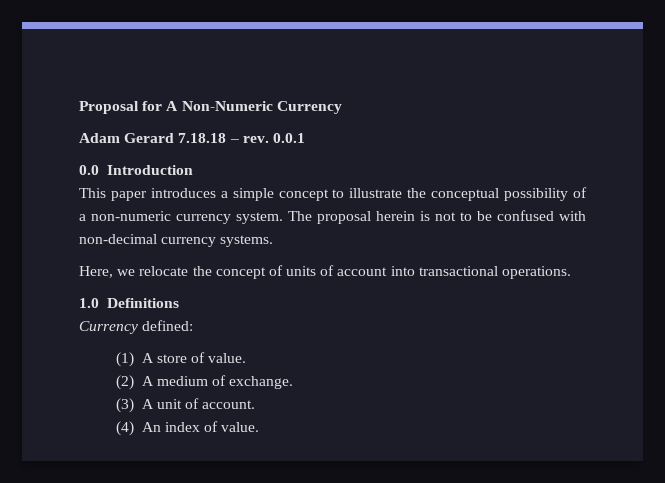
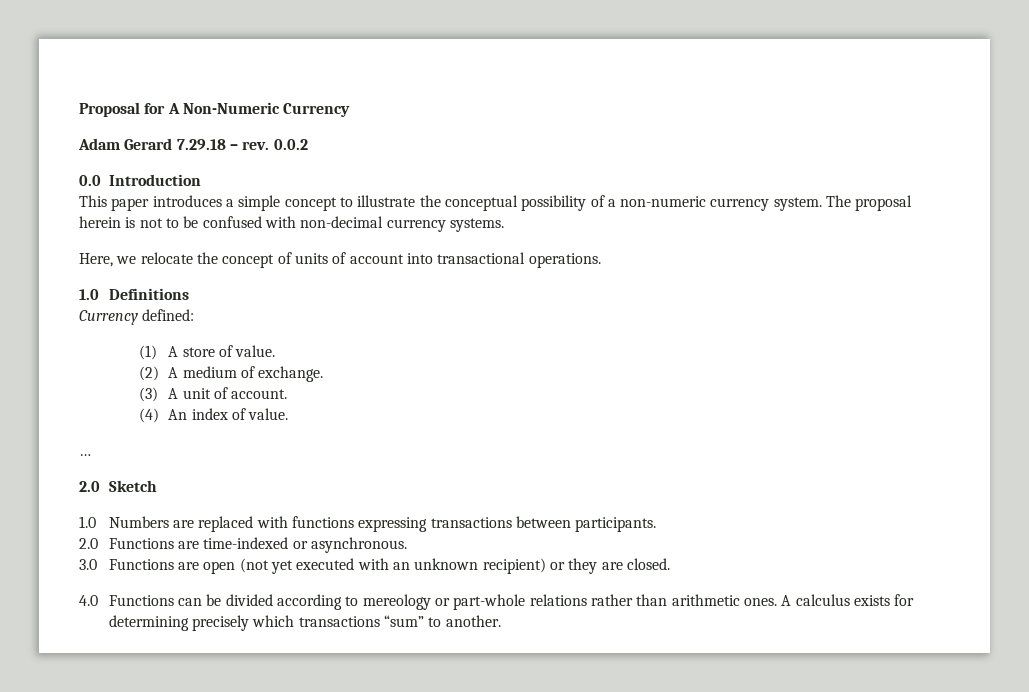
[178,133,227,143] 7.18.18 -> [176,139,226,150] 7.29.18
[272,133,305,143] 0.0.1 -> [273,139,308,150] 0.0.2
(260, 427) none -> [79,454,91,456] [79,480,157,492] [79,516,657,532] [79,537,408,553] [79,558,670,574] [79,594,915,610] [108,615,501,631] // … // 2.0 Sketch // 1.0 Numbers are replaced with functions expressing transactions between participants. // 2.0 Functions are time-indexed or asynchronous. // 3.0 Functions are open (not yet executed with an unknown recipient) or they are closed. // 4.0 Functions can be divided according to mereology or part-whole relations rather than arithmetic ones. A calculus exists for determining precisely which transactions “sum” to another.

